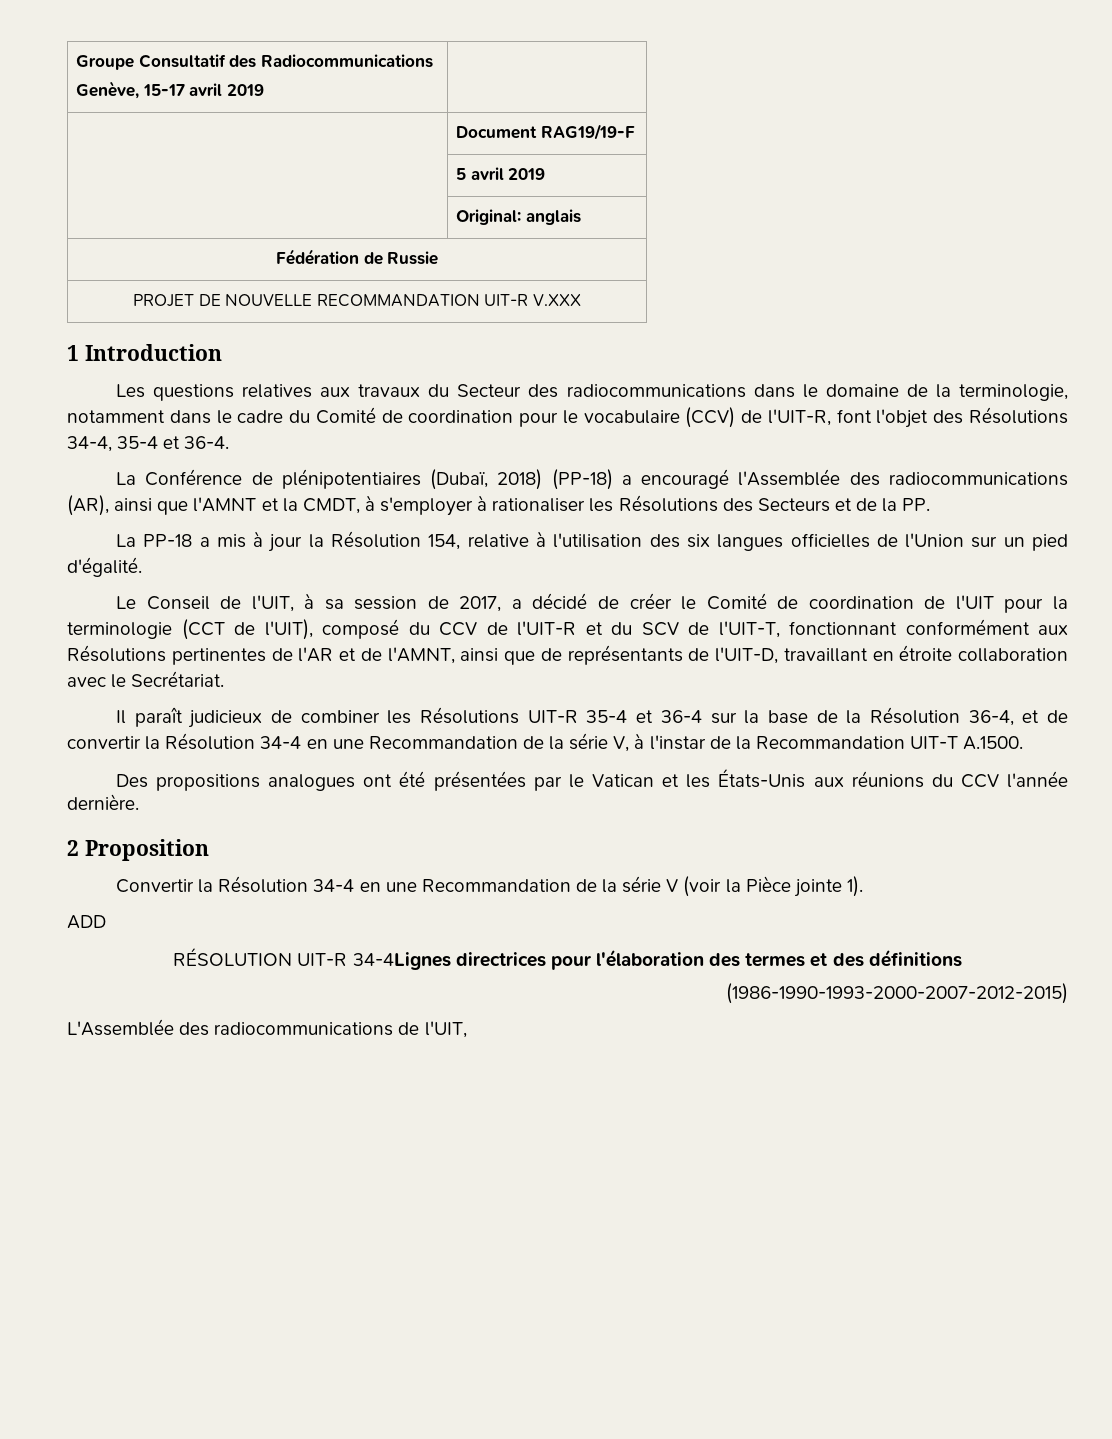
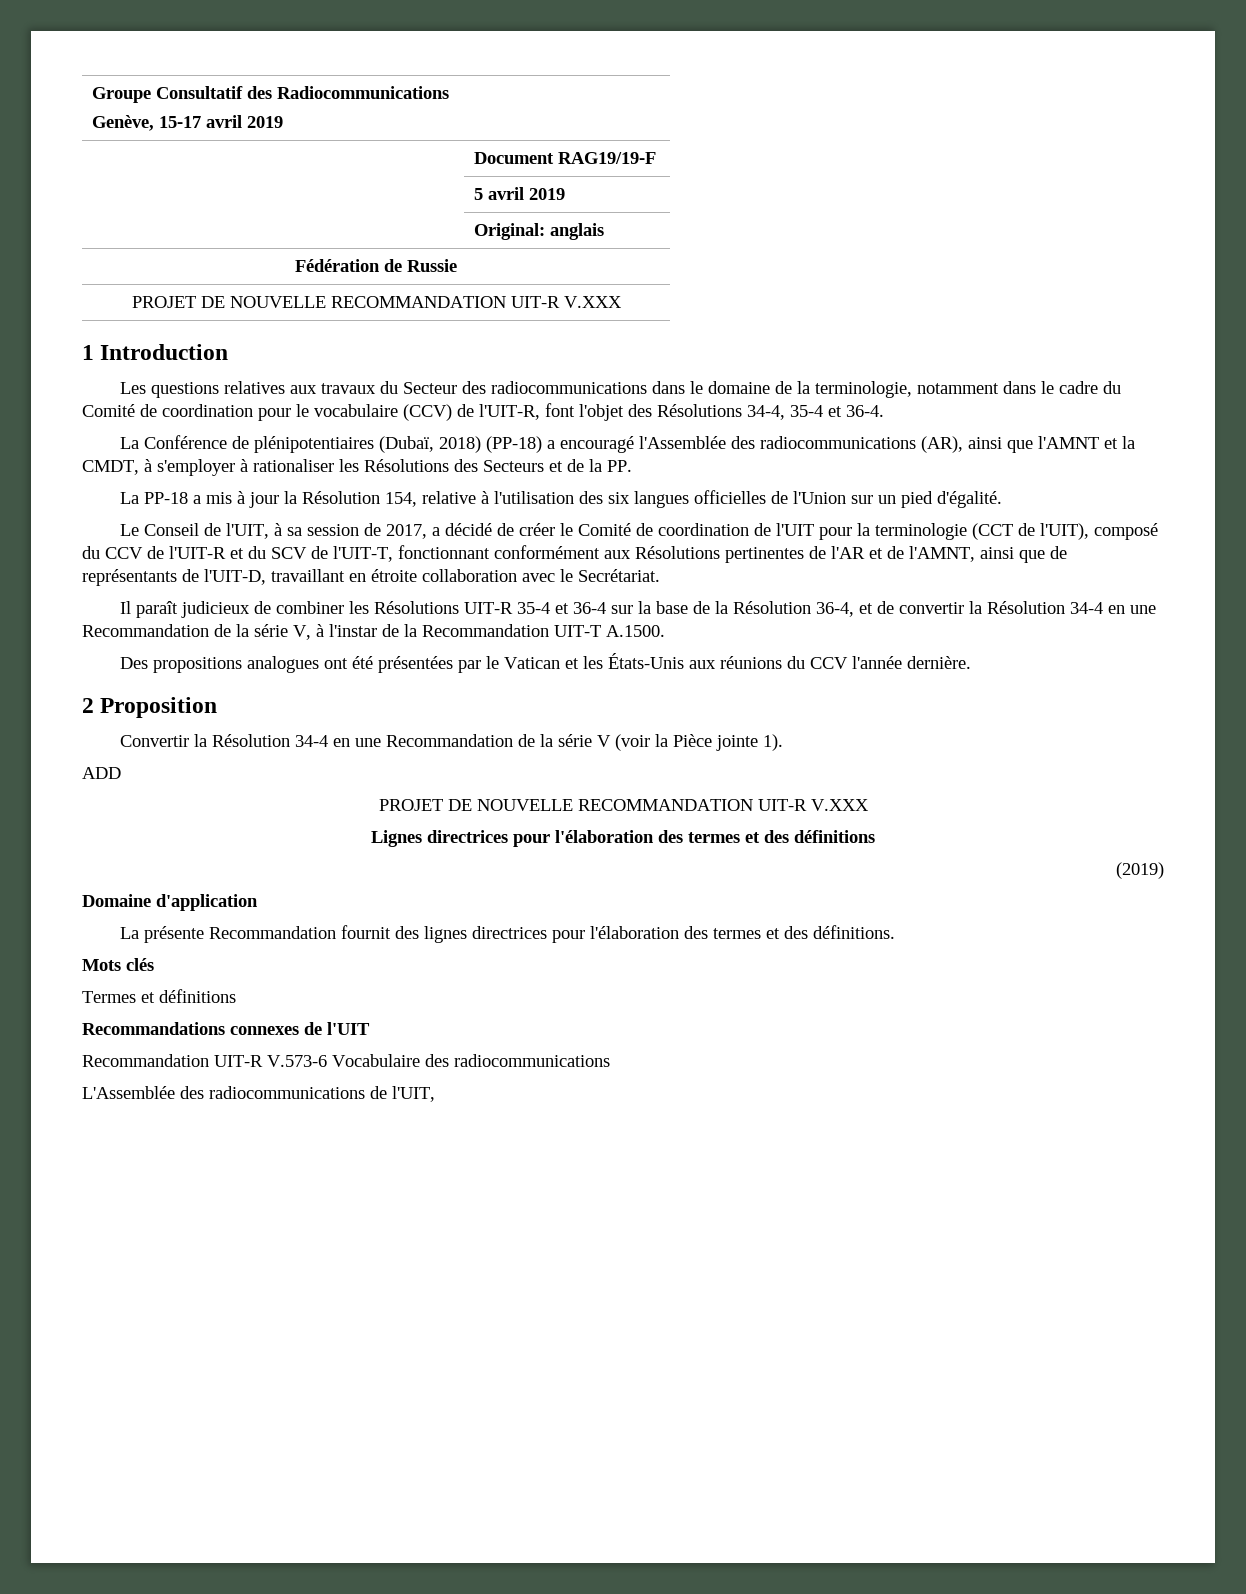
[173,947,451,970] RÉSOLUTION UIT-R 34-4Lignes -> [378,799,869,811] [371,830,422,847] PROJET DE NOUVELLE RECOMMANDATION UIT-R V.XXX // Lignes
[726,983,1068,1004] (1986-1990-1993-2000-2007-2012-2015) -> [1116,862,1164,879] [82,894,258,911] [120,925,896,943] [82,958,154,971] [82,989,236,1003] [82,1022,370,1035] [82,1054,610,1067] (2019) // Domaine d'application // La présente Recommandation fournit des lignes directrices pour l'élaboration des termes et des définitions. // Mots clés // Termes et définitions // Recommandations connexes de l'UIT // Recommandation UIT-R V.573-6 Vocabulaire des radiocommunications

